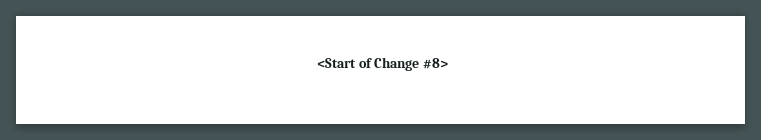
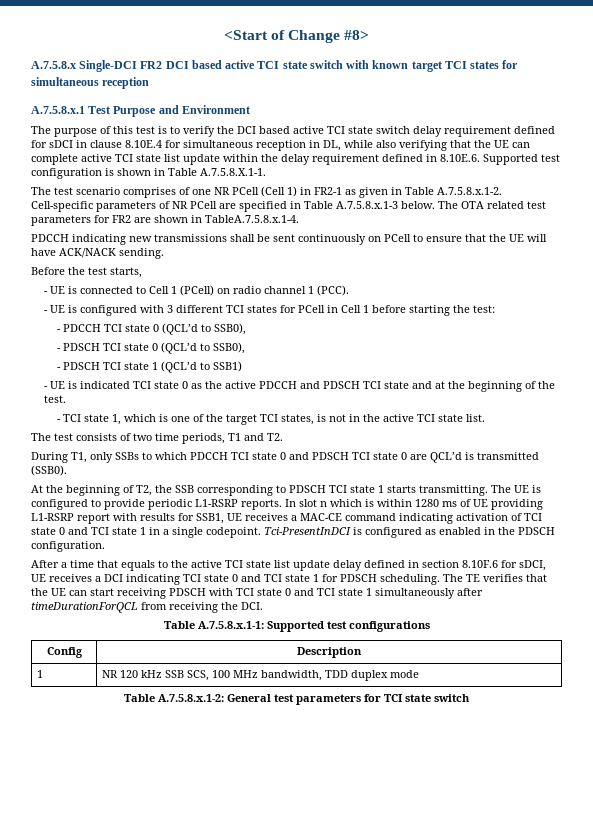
(448, 63) none -> [31,60,519,72] [31,77,150,89] [31,105,250,117] [31,126,555,137] [31,140,530,151] [31,154,560,165] [31,168,266,179] [31,186,502,198] [31,201,546,212] [31,215,299,226] [31,234,547,245] [31,248,164,259] [31,267,142,278] [44,285,350,296] [44,305,496,316] [57,323,247,335] [57,342,246,354] [57,361,243,373] [44,381,556,392] [44,395,67,403] [57,414,486,425] [31,433,283,444] [31,452,539,463] [31,465,67,476] [31,485,541,496] [31,499,543,510] [31,513,542,524] [31,527,555,538] [31,541,105,552] [31,560,546,571] [31,574,547,585] [31,588,483,599] [31,602,263,613] [163,621,430,632] [46,647,83,658] [297,647,362,658] [36,670,43,678] [101,670,419,681] [124,694,470,705] // A.7.5.8.x Single-DCI FR2 DCI based active TCI state switch with known target TCI states for simultaneous reception // A.7.5.8.x.1 Test Purpose and Environment // The purpose of this test is to verify the DCI based active TCI state switch delay requirement defined for sDCI in clause 8.10E.4 for simultaneous reception in DL, while also verifying that the UE can complete active TCI state list update within the delay requirement defined in 8.10E.6. Supported test configuration is shown in Table A.7.5.8.X.1-1. // The test scenario comprises of one NR PCell (Cell 1) in FR2-1 as given in Table A.7.5.8.x.1-2. Cell-specific parameters of NR PCell are specified in Table A.7.5.8.x.1-3 below. The OTA related test parameters for FR2 are shown in TableA.7.5.8.x.1-4. // PDCCH indicating new transmissions shall be sent continuously on PCell to ensure that the UE will have ACK/NACK sending. // Before the test starts, // - UE is connected to Cell 1 (PCell) on radio channel 1 (PCC). // - UE is configured with 3 different TCI states for PCell in Cell 1 before starting the test: // - PDCCH TCI state 0 (QCL’d to SSB0), // - PDSCH TCI state 0 (QCL’d to SSB0), // - PDSCH TCI state 1 (QCL’d to SSB1) // - UE is indicated TCI state 0 as the active PDCCH and PDSCH TCI state and at the beginning of the test. // - TCI state 1, which is one of the target TCI states, is not in the active TCI state list. // The test consists of two time periods, T1 and T2. // During T1, only SSBs to which PDCCH TCI state 0 and PDSCH TCI state 0 are QCL’d is transmitted (SSB0). // At the beginning of T2, the SSB corresponding to PDSCH TCI state 1 starts transmitting. The UE is configured to provide periodic L1-RSRP reports. In slot n which is within 1280 ms of UE providing L1-RSRP report with results for SSB1, UE receives a MAC-CE command indicating activation of TCI state 0 and TCI state 1 in a single codepoint. Tci-PresentInDCI is configured as enabled in the PDSCH configuration. // After a time that equals to the active TCI state list update delay defined in section 8.10F.6 for sDCI, UE receives a DCI indicating TCI state 0 and TCI state 1 for PDSCH scheduling. The TE verifies that the UE can start receiving PDSCH with TCI state 0 and TCI state 1 simultaneously after timeDurationForQCL from receiving the DCI. // Table A.7.5.8.x.1-1: Supported test configurations // Config | Description // 1 | NR 120 kHz SSB SCS, 100 MHz bandwidth, TDD duplex mode // Table A.7.5.8.x.1-2: General test parameters for TCI state switch

